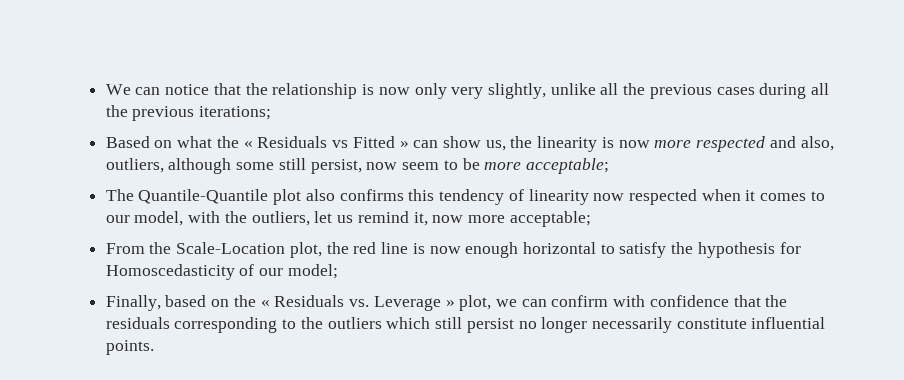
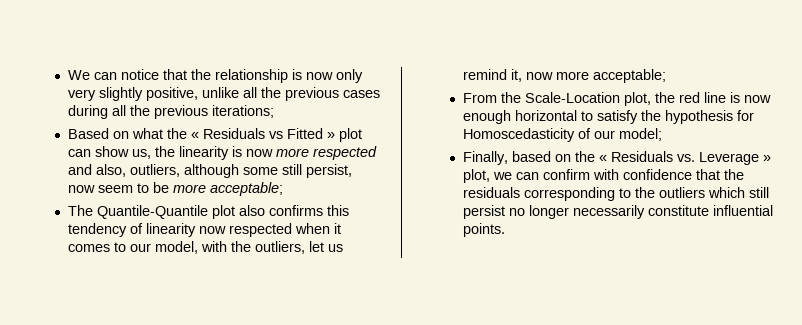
[487,83,546,99] slightly, -> [98,87,198,101] slightly positive,
(409, 144) none -> [338,128,362,142] plot

